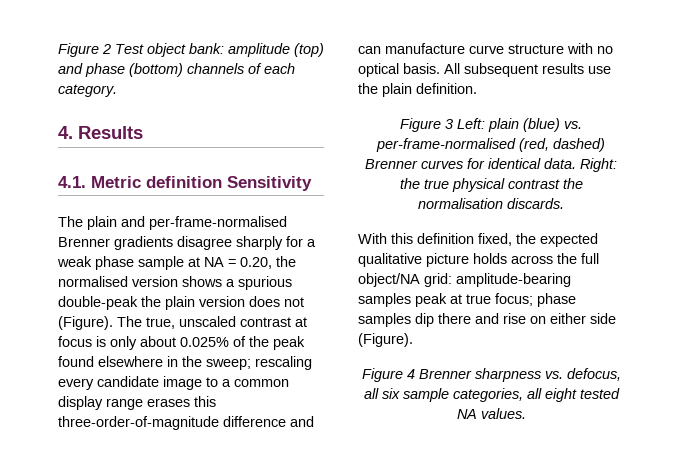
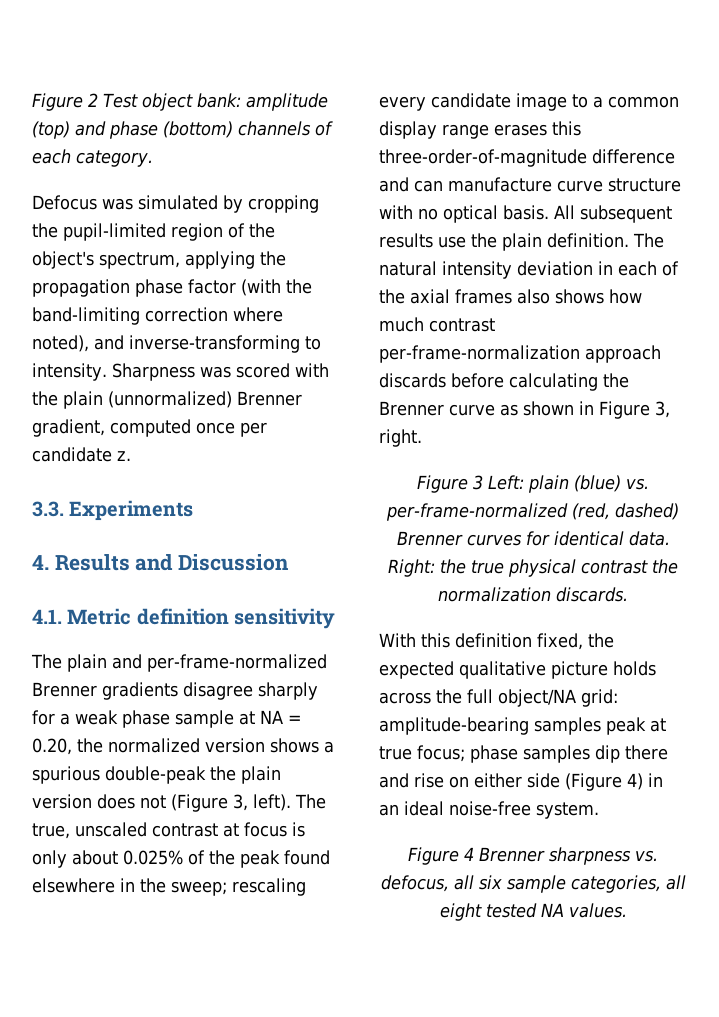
(117, 90) none -> [32,195,319,213] [32,223,275,241] [32,251,286,269] [32,279,312,297] [32,307,283,325] [32,335,321,353] [32,363,329,381] [32,391,302,409] [32,419,267,437] [32,447,131,462] [32,500,194,521] // Defocus was simulated by cropping the pupil-limited region of the object's spectrum, applying the propagation phase factor (with the band-limiting correction where noted), and inverse-transforming to intensity. Sharpness was scored with the plain (unnormalized) Brenner gradient, computed once per candidate z. // 3.3. Experiments
(143, 132) none -> [135,554,290,571] and Discussion
[227,176,312,191] Sensitivity -> [234,608,336,629] sensitivity
[149,216,287,230] per-frame-normalised -> [147,654,327,672] per-frame-normalized
[58,276,128,287] normalised -> [108,738,200,753] normalized
[58,316,113,330] (Figure). -> [171,794,291,812] (Figure 3, left).
(477, 88) none -> [633,233,664,248] [379,261,679,279] [379,289,642,304] [379,317,495,332] [379,345,661,363] [379,373,629,391] [379,401,670,419] [379,429,422,447] The natural intensity deviation in each of the axial frames also shows how much contrast per-frame-normalization approach discards before calculating the Brenner curve as shown in Figure 3, right.
[376,138,516,152] per-frame-normalised -> [386,503,569,521] per-frame-normalized
[418,198,503,209] normalisation -> [438,587,551,602] normalization
[358,333,413,347] (Figure). -> [565,773,663,791] [379,801,599,819] (Figure 4) in an ideal noise-free system.

